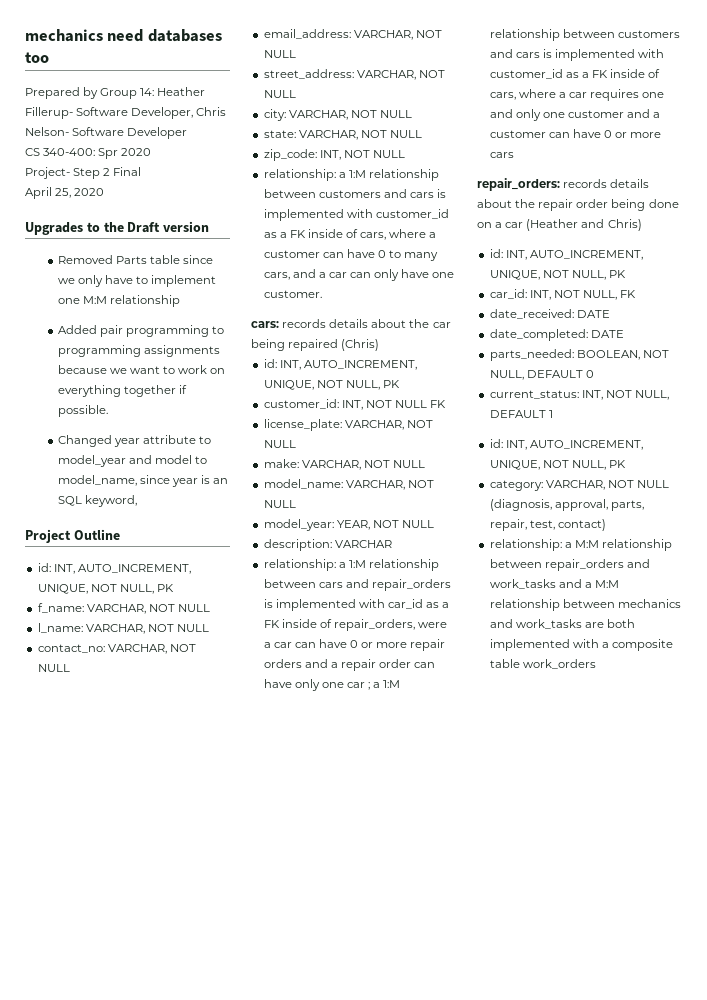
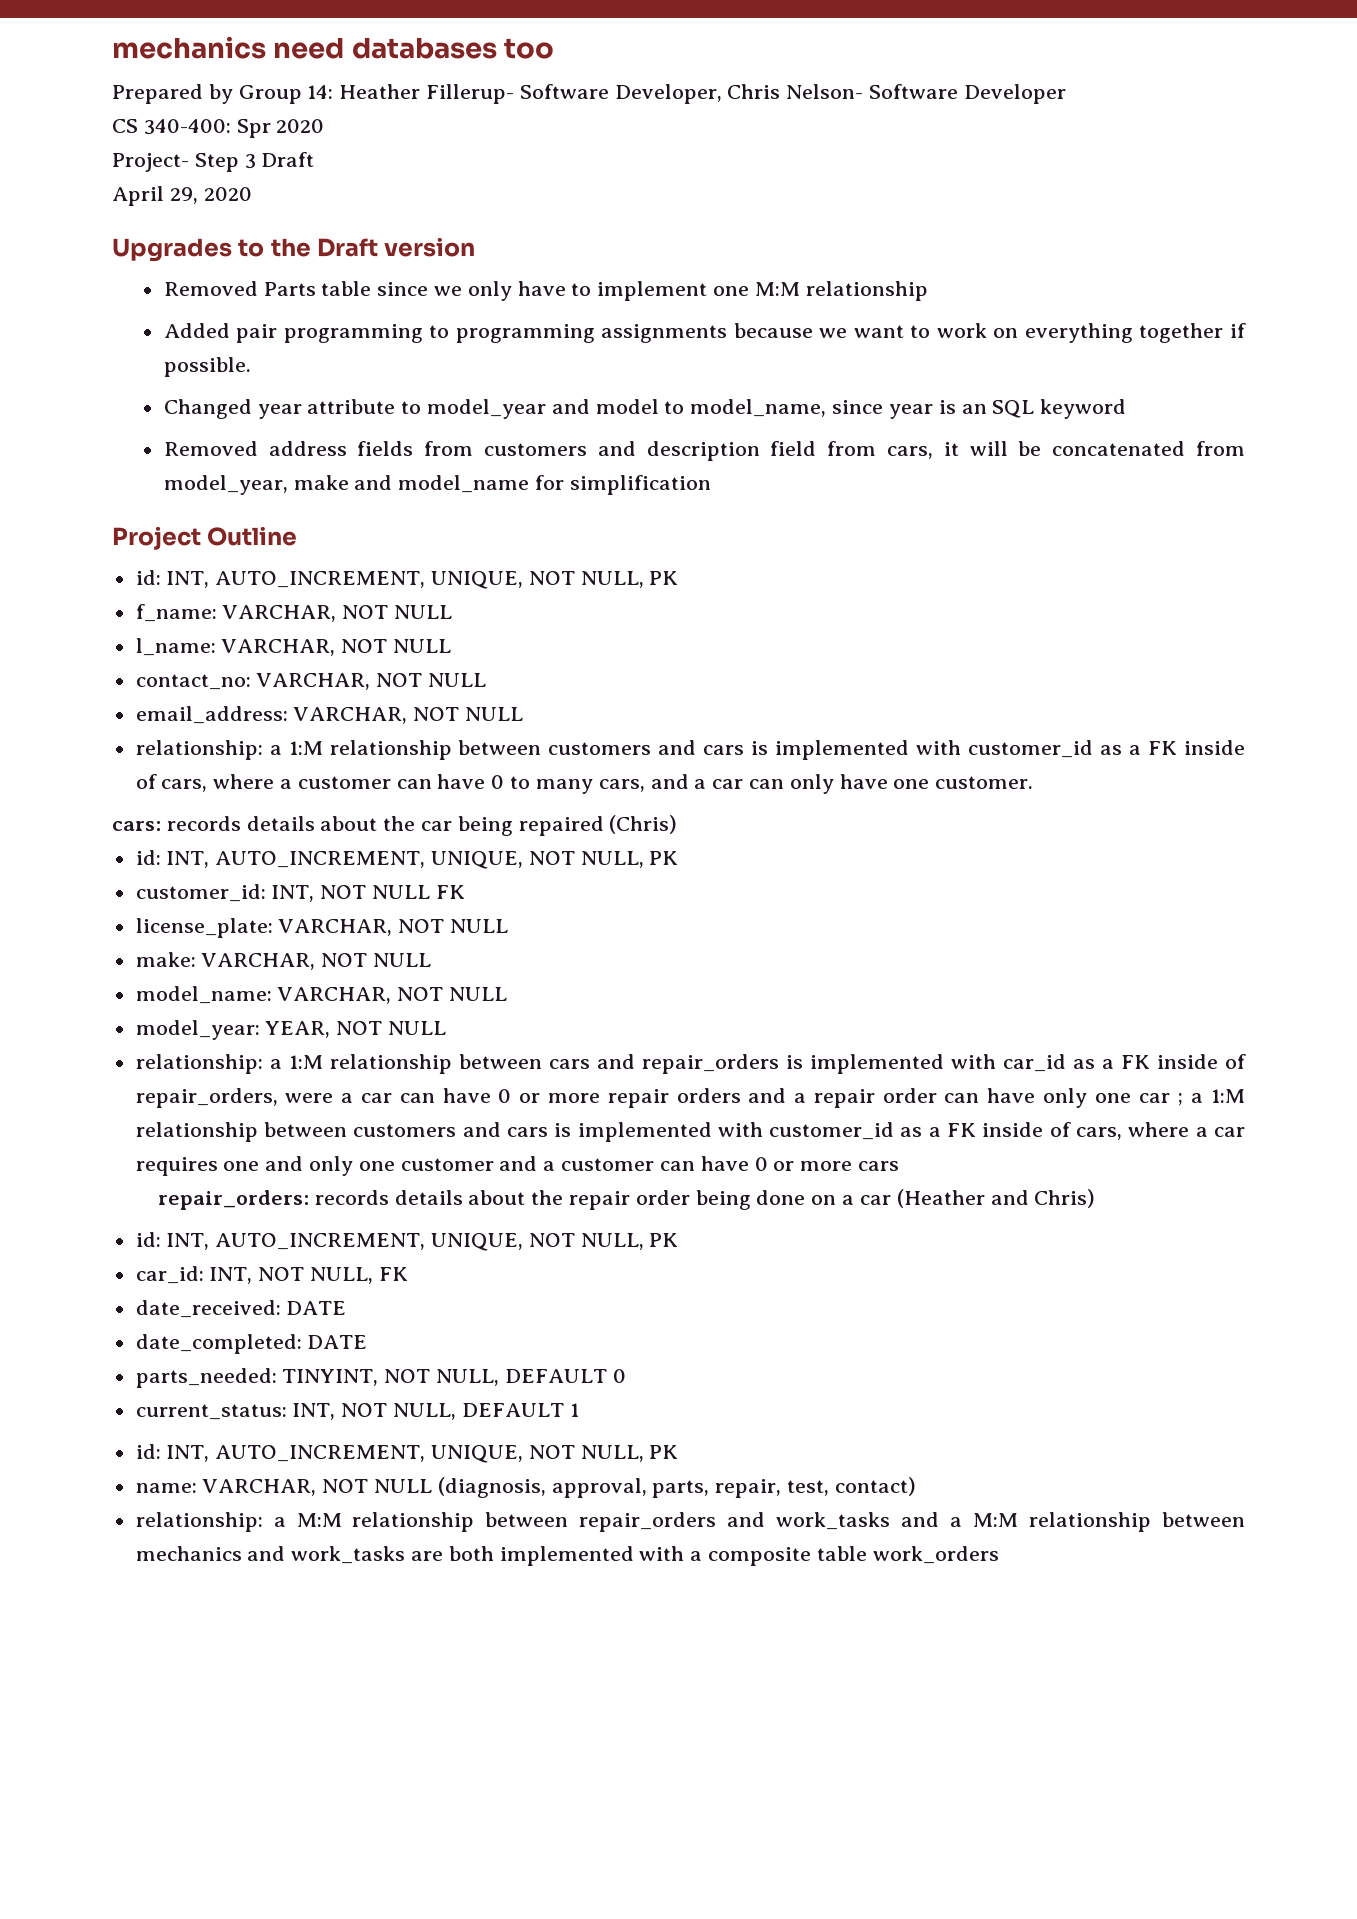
[103,167,142,176] 2 Final -> [244,152,315,169] 3 Draft
[55,188,72,198] 25, -> [169,187,198,204] 29,
[85,495,138,507] keyword, -> [1040,399,1127,419] [163,441,1245,461] [163,475,711,495] keyword // Removed address fields from customers and description field from cars, it will be concatenated from model_year, make and model_name for simplification
[263,69,445,80] [263,90,296,98] [263,109,412,121] [263,130,422,140] [263,149,405,161] // street_address: VARCHAR, NOT NULL // city: VARCHAR, NOT NULL // state: VARCHAR, NOT NULL // zip_code: INT, NOT NULL -> (524, 714) none
[263,539,392,551] // description: VARCHAR -> (447, 1028) none
[576,350,640,360] BOOLEAN, -> [282,1369,379,1386] TINYINT,
[489,480,543,491] category: -> [135,1483,197,1493] name:

